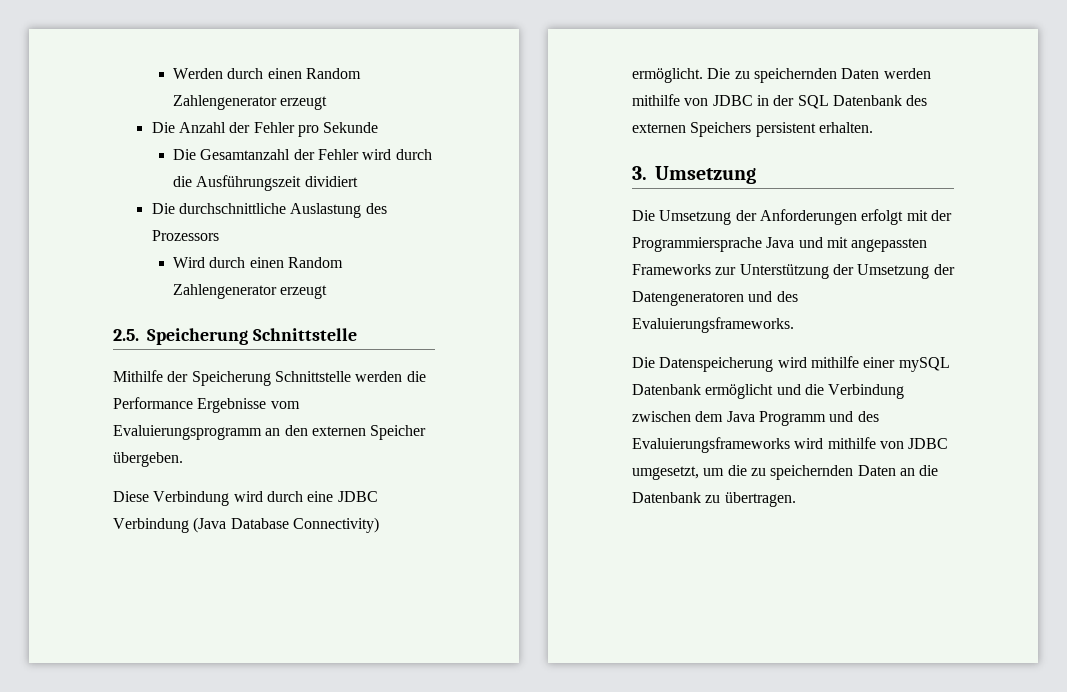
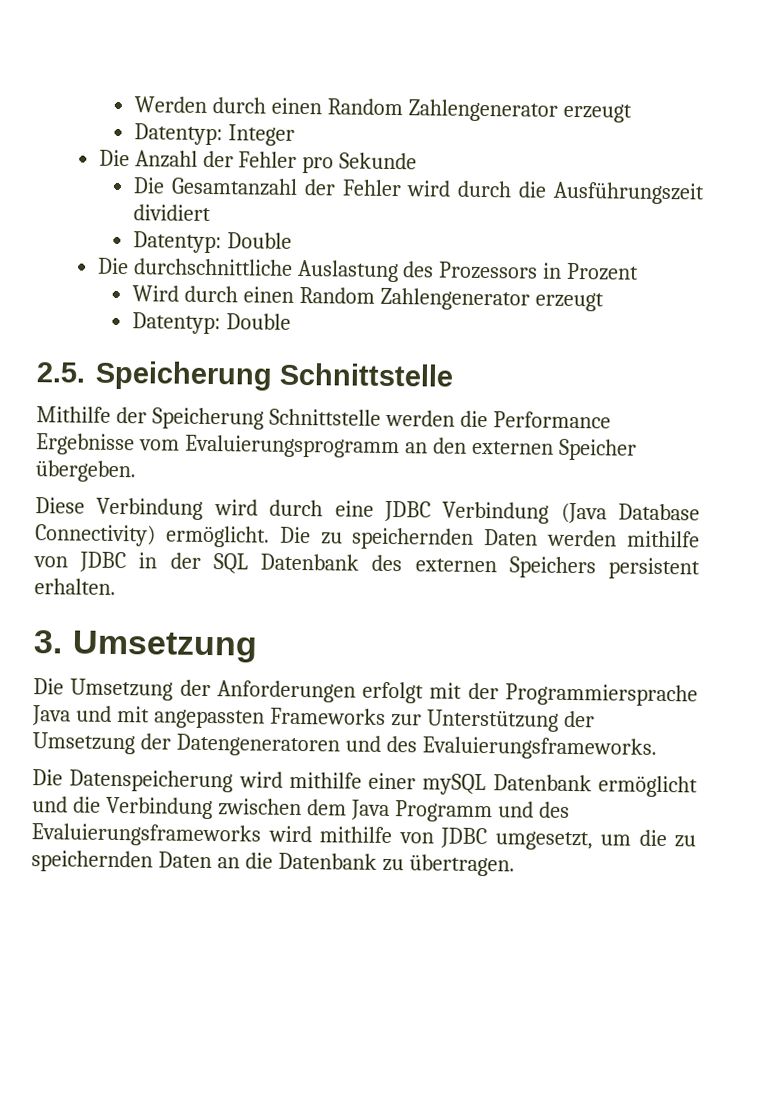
(328, 103) none -> [134,123,296,146] // Datentyp: Integer
(358, 181) none -> [133,231,293,254] // Datentyp: Double
(219, 235) none -> [542,262,640,281] in Prozent
(328, 292) none -> [132,312,292,335] // Datentyp: Double

